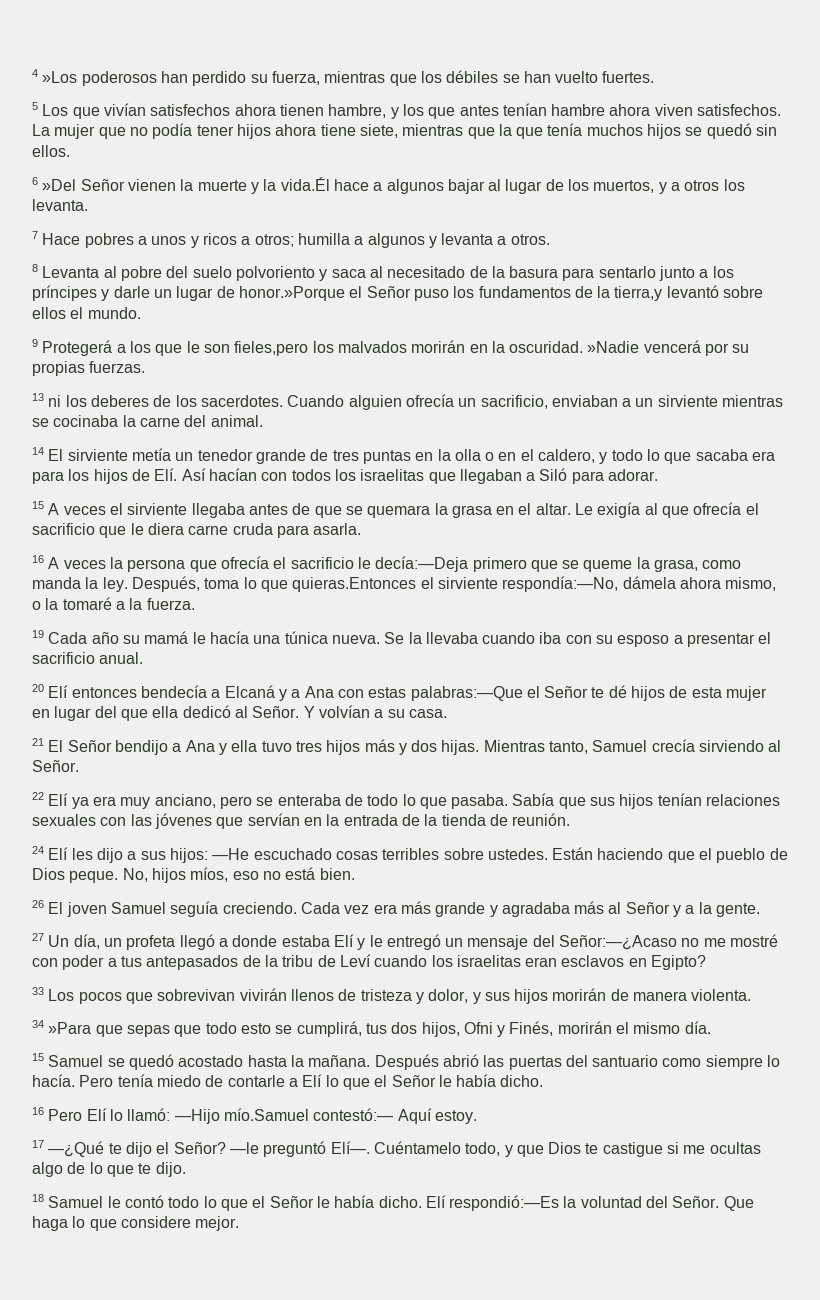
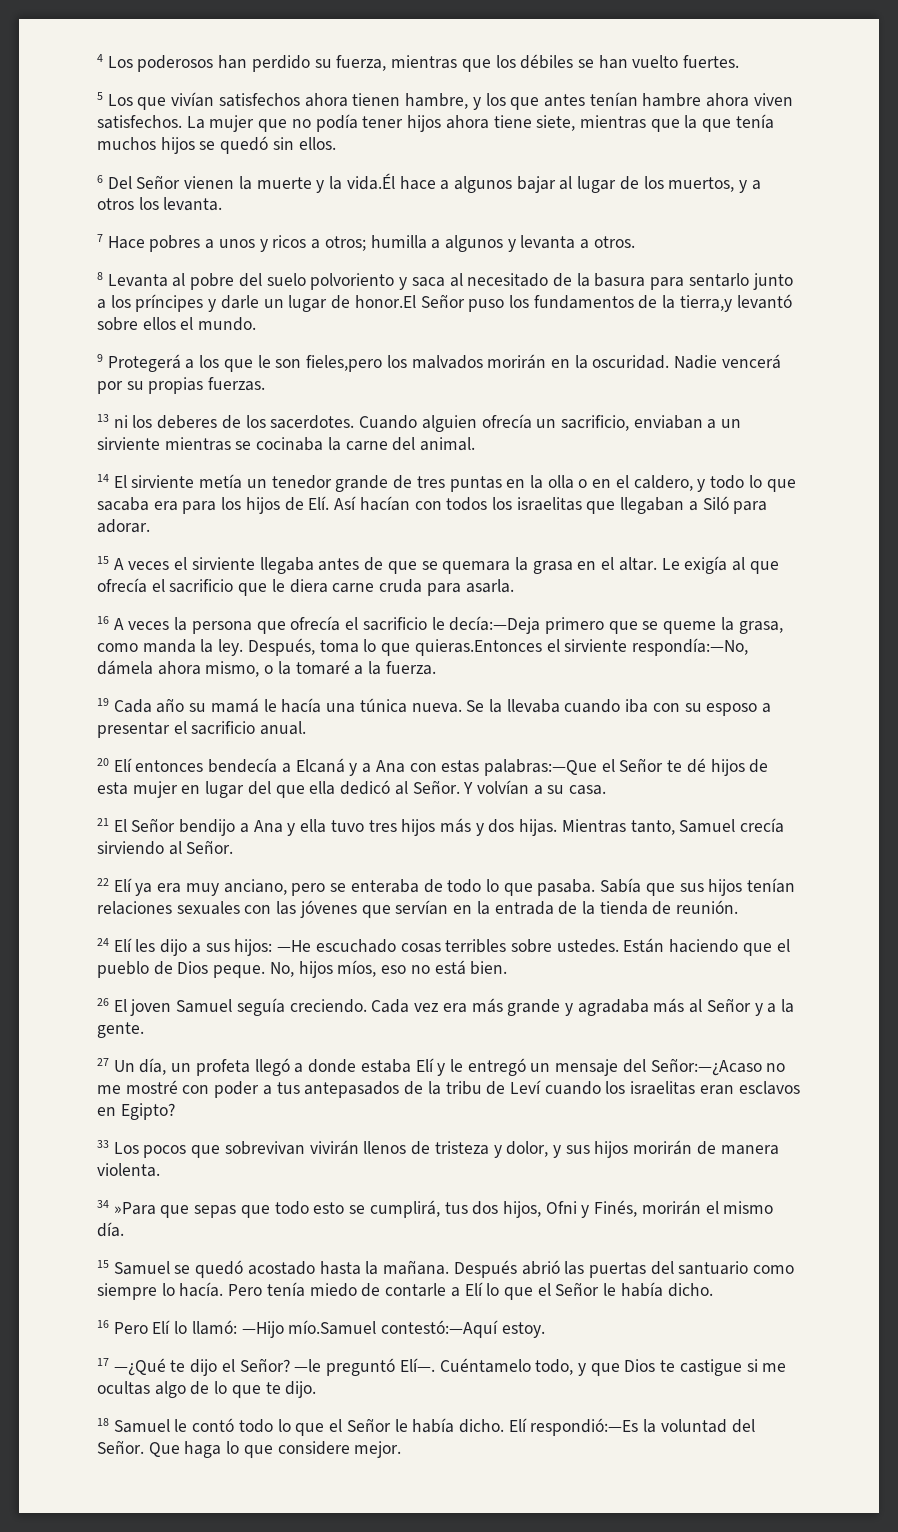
[42,71,78,83] »Los -> [107,56,133,68] Los
[42,179,77,191] »Del -> [107,176,132,189] Del
[238,286,363,301] honor.»Porque el -> [354,295,416,308] honor.El
[587,341,640,353] »Nadie -> [674,355,718,369] Nadie
[313,1108,432,1124] contestó:— Aquí -> [381,1320,499,1338] contestó:—Aquí

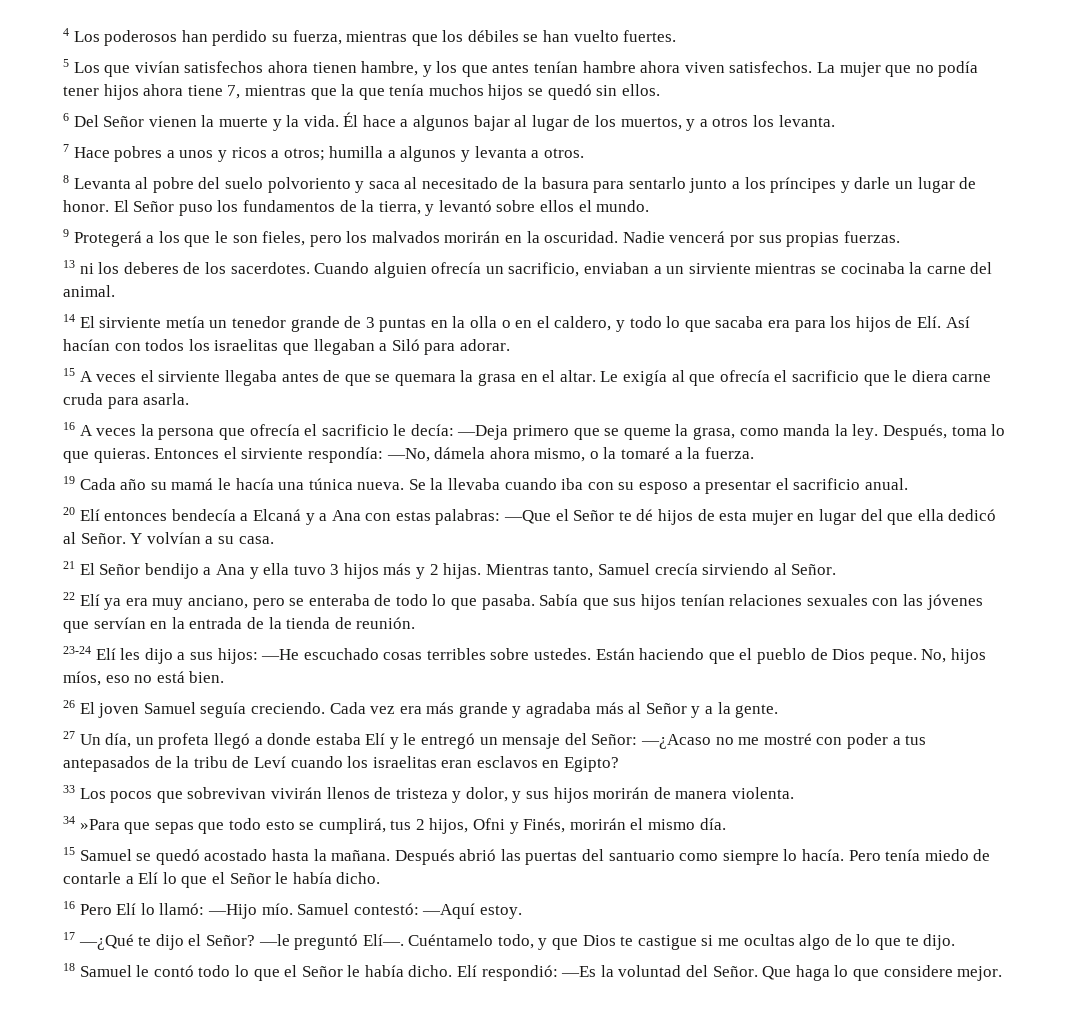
[536,115,576,131] siete, -> [227,85,241,99] 7,
[346,173,395,190] vida.Él -> [303,112,359,127] vida. Él
[354,295,416,308] honor.El -> [63,200,129,212] honor. El
[679,295,732,312] tierra,y -> [378,201,435,216] tierra, y
[306,355,383,372] fieles,pero -> [262,231,342,247] fieles, pero
[126,381,144,390] su -> [758,235,782,243] sus
[416,476,445,488] tres -> [365,317,375,328] 3
[449,616,541,634] decía:—Deja -> [410,424,509,440] decía: —Deja
[414,638,748,656] quieras.Entonces el sirviente respondía:—No, -> [93,447,430,463] quieras. Entonces el sirviente respondía: —No,
[483,759,597,776] palabras:—Que -> [435,509,552,525] palabras: —Que
[368,820,397,832] tres -> [330,564,340,575] 3
[488,819,515,833] dos -> [429,564,439,575] 2
[97,938,109,946] 24 -> [63,646,91,654] 23-24
[650,1058,762,1076] Señor:—¿Acaso -> [591,734,712,749] Señor: —¿Acaso
[472,1201,499,1215] dos -> [415,819,425,830] 2
[288,1320,499,1338] mío.Samuel contestó:—Aquí -> [261,903,476,919] mío. Samuel contestó: —Aquí
[530,1418,639,1436] respondió:—Es -> [481,965,597,981] respondió: —Es

